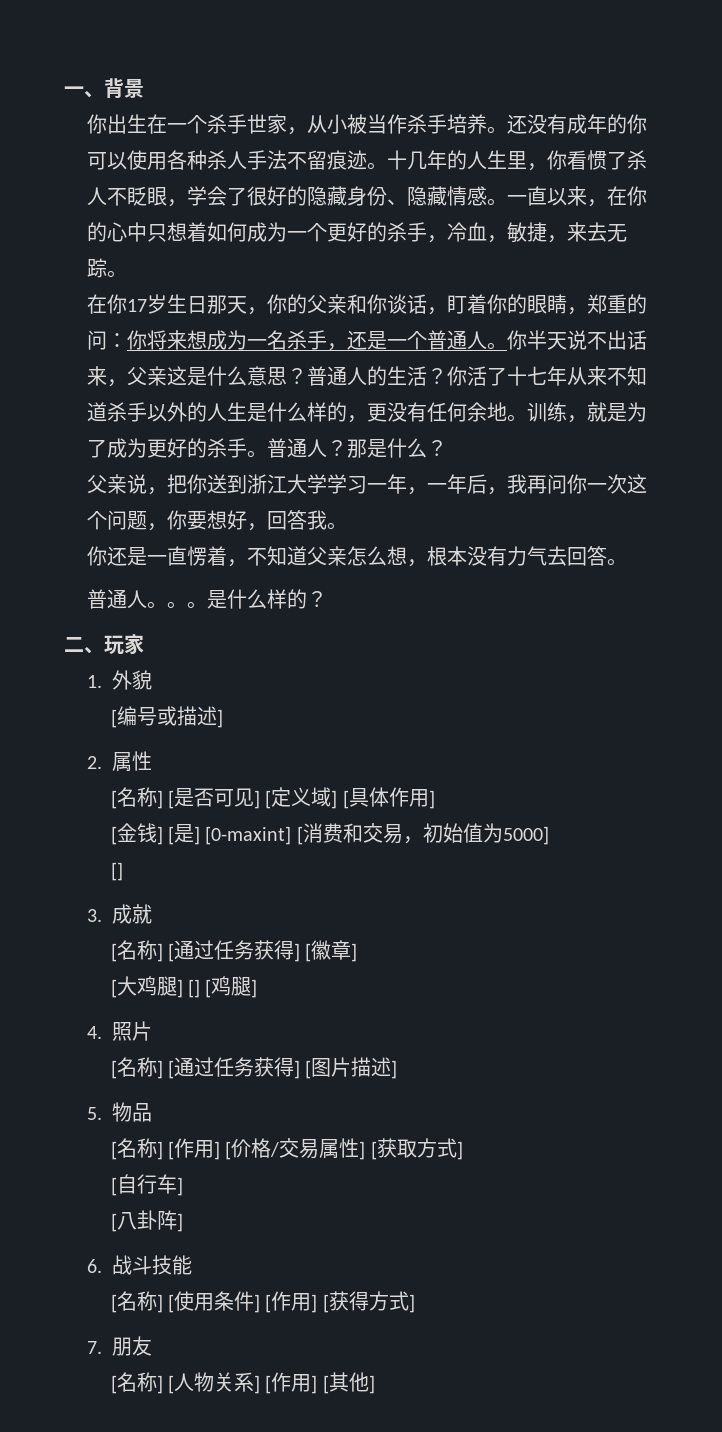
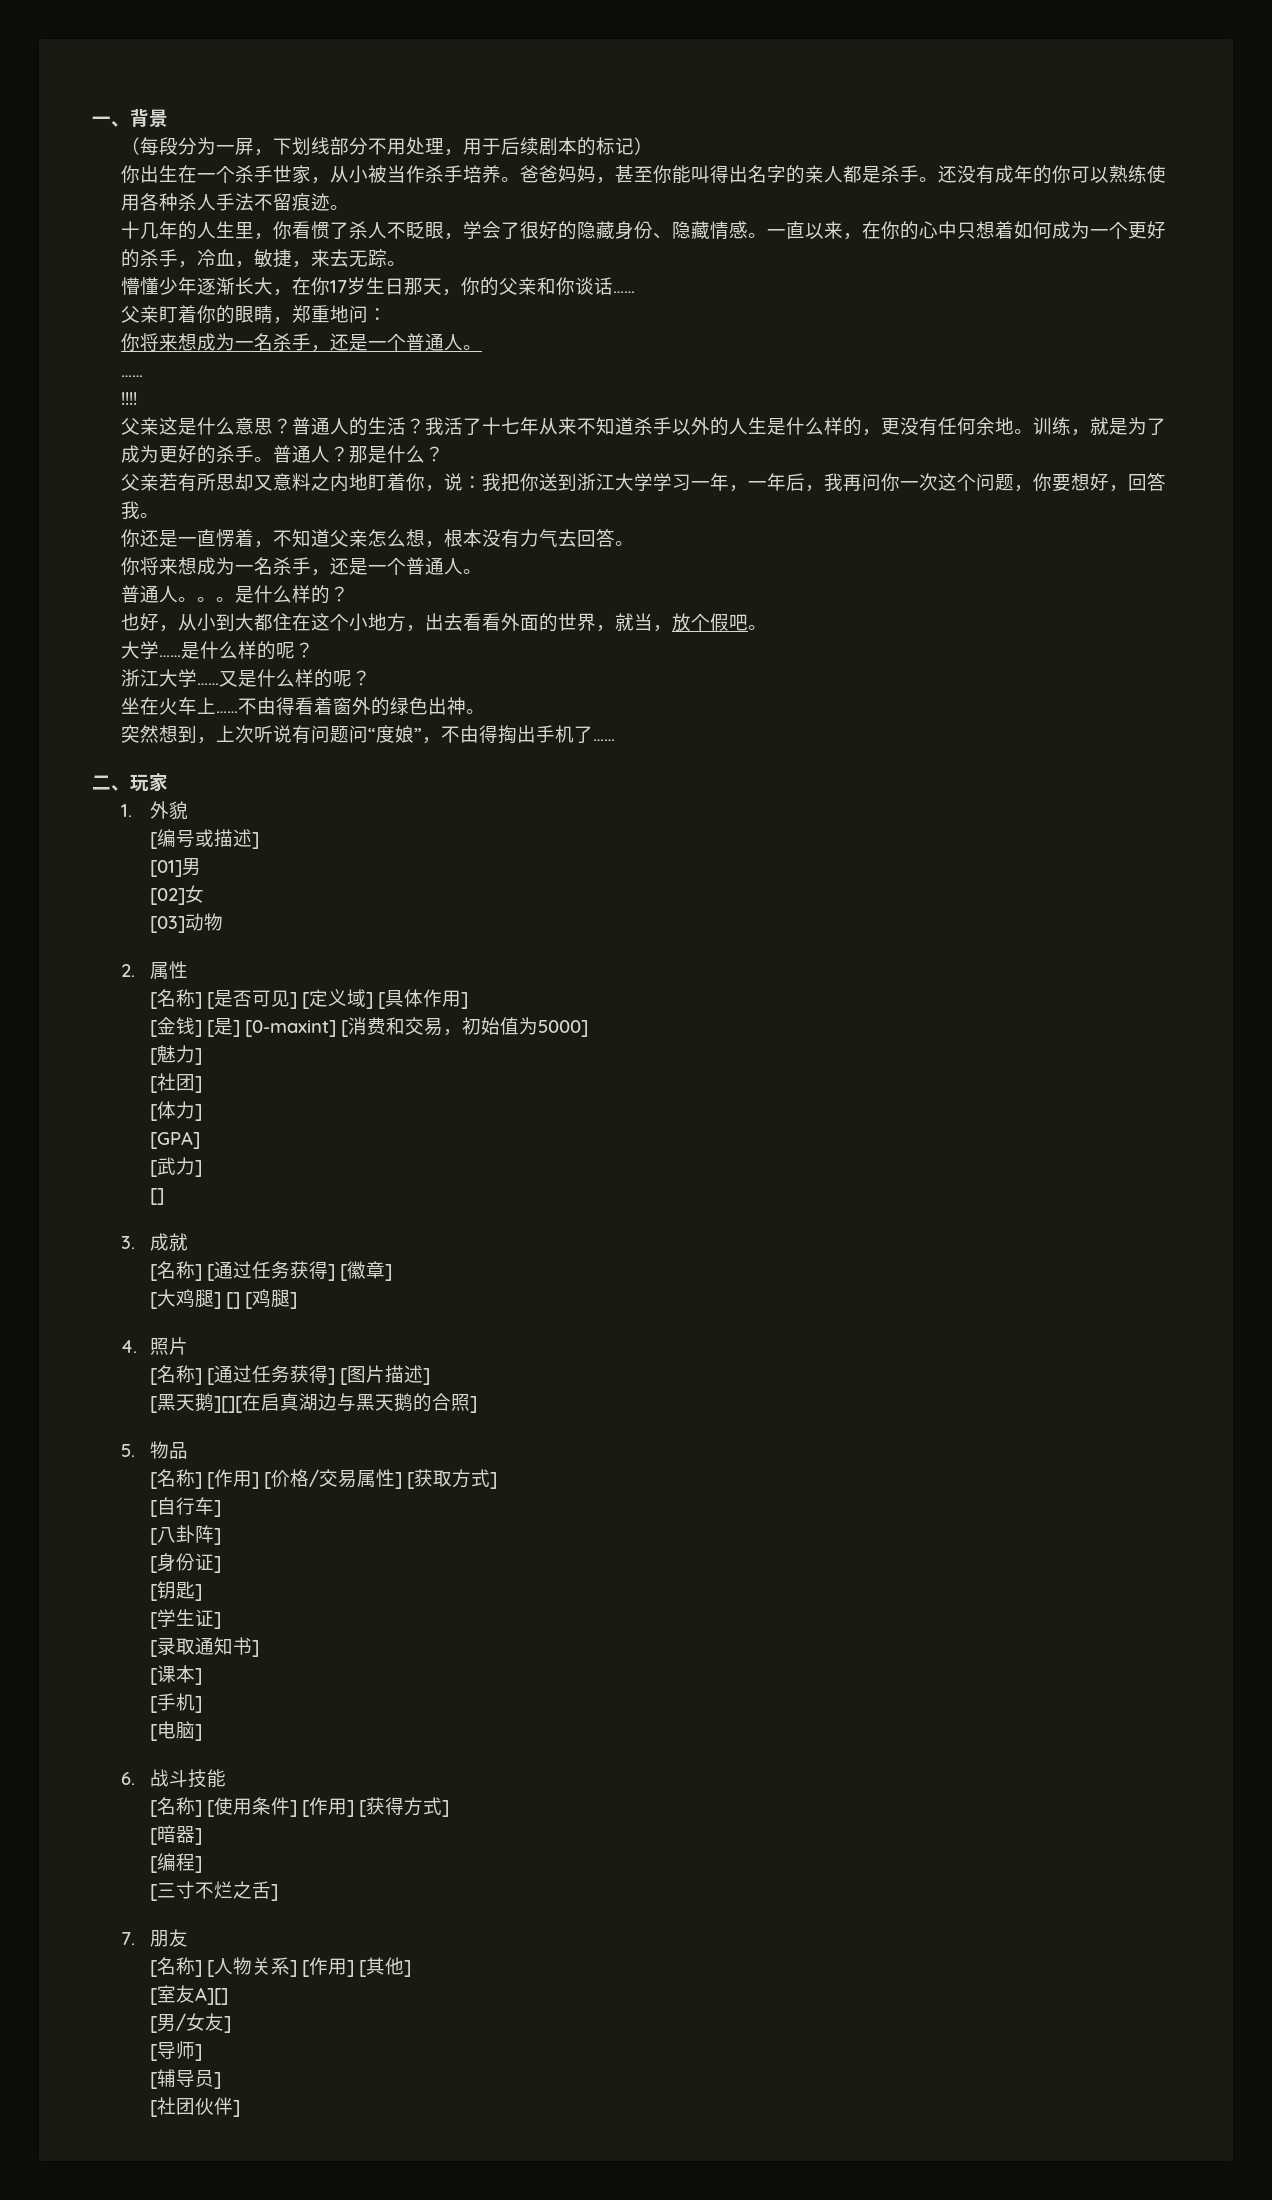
(144, 88) none -> [121,137,654,156] // （每段分为一屏，下划线部分不用处理，用于后续剧本的标记）
(508, 130) none -> [520,165,939,184] 爸爸妈妈，甚至你能叫得出名字的亲人都是杀手。
(128, 161) none -> [1109,165,1148,183] 熟练
(388, 166) none -> (350, 207) //
(128, 274) none -> [121,277,293,296] 懵懂少年逐渐长大，
[427,307,448,315] ， -> [613,291,636,293] [121,305,160,323] …… // 父亲
[627,294,648,314] 的 -> [330,305,350,323] 地
(128, 340) none -> (388, 314) //
[507,330,648,350] [87,366,128,387] 你半天说不出话来， -> [121,375,144,377] [121,392,138,405] // …… // !!!! //
[447,366,468,386] 你 -> [425,417,445,435] 我
[127,474,168,495] 说， -> [159,473,502,492] 若有所思却又意料之内地盯着你，说：我
(628, 562) none -> [121,557,483,576] // 你将来想成为一名杀手，还是一个普通人。
(328, 599) none -> [121,613,768,632] [121,641,315,660] [121,669,372,688] [121,697,486,716] [121,725,616,744] // 也好，从小到大都住在这个小地方，出去看看外面的世界，就当，放个假吧。 // 大学……是什么样的呢？ // 浙江大学……又是什么样的呢？ // 坐在火车上……不由得看着窗外的绿色出神。 // 突然想到，上次听说有问题问“度娘”，不由得掏出手机了……
(223, 718) none -> [150,858,202,877] [150,885,205,905] [150,913,224,933] // [01]男 // [02]女 // [03]动物
(549, 835) none -> [150,1045,203,1065] [150,1073,203,1093] [150,1101,203,1121] [150,1131,201,1149] [150,1157,203,1177] // [魅力] // [社团] // [体力] // [GPA] // [武力]
(398, 1069) none -> [150,1393,478,1413] // [黑天鹅][][在启真湖边与黑天鹅的合照]
(183, 1222) none -> [150,1553,222,1573] [150,1581,203,1601] [150,1609,222,1629] [150,1637,260,1657] [150,1665,203,1685] [150,1693,203,1713] [150,1721,203,1741] // [身份证] // [钥匙] // [学生证] // [录取通知书] // [课本] // [手机] // [电脑]
(415, 1303) none -> [150,1825,203,1845] [150,1853,203,1873] [150,1881,279,1901] // [暗器] // [编程] // [三寸不烂之舌]
(375, 1384) none -> [150,1985,229,2005] [150,2013,232,2033] [150,2041,203,2061] [150,2069,222,2089] [150,2097,241,2117] // [室友A][] // [男/女友] // [导师] // [辅导员] // [社团伙伴]

